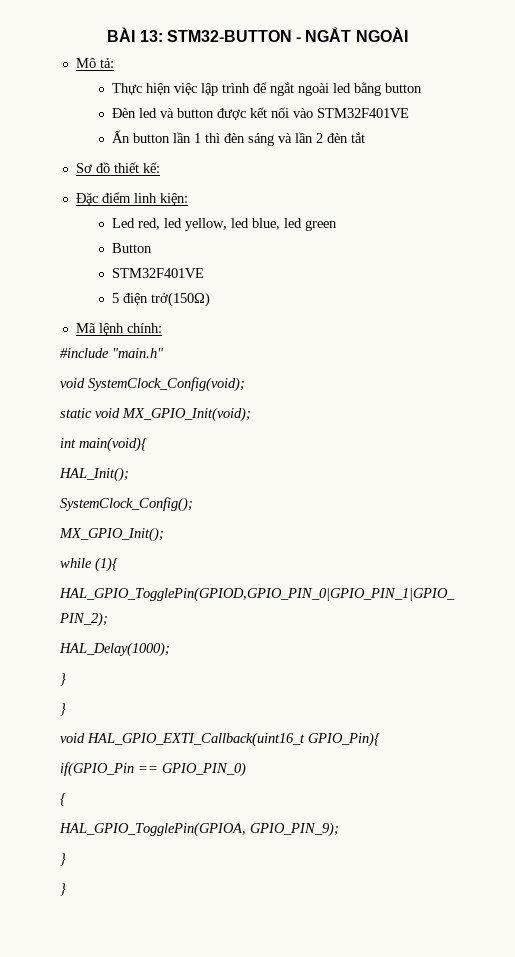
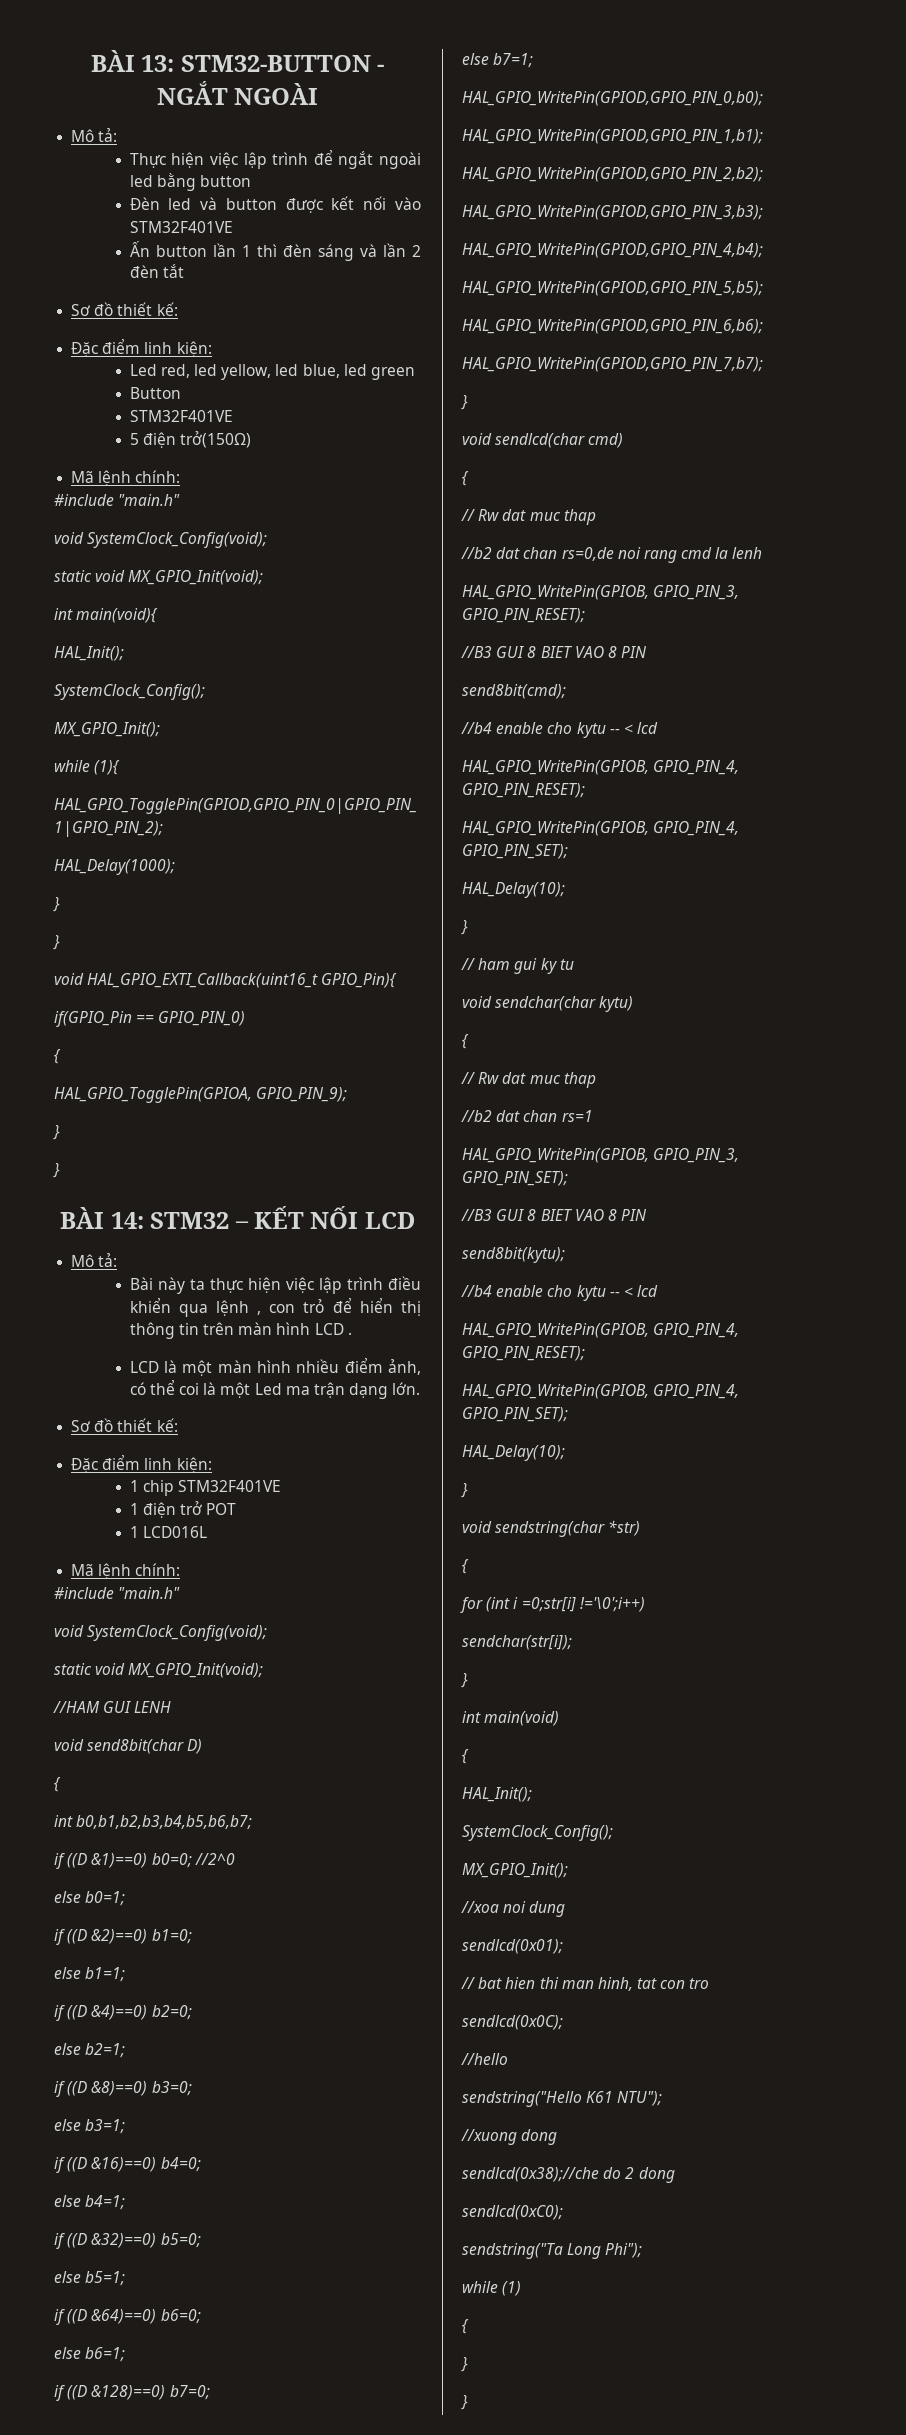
(66, 889) none -> [60,1206,415,1229] [71,1253,118,1267] [129,1276,421,1294] [129,1298,421,1317] [129,1322,352,1339] [129,1358,421,1376] [129,1380,421,1399] [71,1418,178,1432] [71,1455,212,1473] [129,1480,282,1496] [129,1501,237,1518] [129,1526,207,1538] [71,1563,181,1579] [54,1587,181,1599] [54,1625,268,1641] [54,1663,264,1678] [53,1701,172,1713] [54,1739,203,1754] [54,1777,61,1792] [54,1815,253,1830] [54,1853,235,1869] [54,1891,126,1906] [54,1929,192,1945] [54,1967,126,1982] [54,2005,192,2021] [54,2043,126,2058] [54,2081,192,2097] [54,2119,126,2134] [54,2157,201,2173] [54,2195,126,2210] [54,2233,201,2249] [54,2271,126,2286] [54,2309,201,2325] [54,2347,126,2362] [54,2385,210,2401] [462,53,534,68] [462,91,763,106] [462,129,763,144] [462,167,763,182] [462,205,763,220] [462,243,763,258] [462,281,763,296] [462,319,763,334] [462,357,763,372] [461,395,468,410] [462,433,624,448] [462,471,469,486] [461,509,596,525] [461,547,763,563] [462,585,740,600] [462,608,585,623] [461,646,648,658] [462,684,566,699] [461,722,659,738] [462,760,740,775] [462,783,585,798] [462,821,740,836] [462,844,568,859] [462,882,565,898] [461,920,468,935] [461,958,574,974] [462,996,634,1012] [462,1034,469,1049] [461,1072,596,1088] [461,1110,593,1122] [462,1148,740,1163] [462,1171,568,1186] [461,1209,648,1221] [462,1247,565,1263] [461,1285,659,1301] [462,1323,740,1338] [462,1346,585,1361] [462,1384,740,1399] [462,1407,568,1422] [462,1445,565,1461] [461,1483,468,1498] [462,1520,641,1537] [462,1559,469,1574] [460,1597,645,1613] [462,1635,572,1650] [461,1673,468,1688] [462,1711,560,1726] [462,1749,469,1764] [462,1787,532,1802] [462,1825,613,1841] [462,1863,568,1878] [461,1901,566,1917] [462,1939,563,1954] [461,1977,710,1991] [462,2015,563,2030] [461,2053,508,2065] [462,2091,663,2107] [461,2129,558,2145] [462,2167,675,2183] [462,2205,563,2220] [462,2243,643,2259] [462,2281,522,2296] [462,2319,469,2334] [461,2357,468,2372] [461,2395,468,2410] // BÀI 14: STM32 – KẾT NỐI LCD // Mô tả: // Bài này ta thực hiện việc lập trình điều khiển qua lệnh , con trỏ để hiển thị thông tin trên màn hình LCD . // LCD là một màn hình nhiều điểm ảnh, có thể coi là một Led ma trận dạng lớn. // Sơ đồ thiết kế: // Đặc điểm linh kiện: // 1 chip STM32F401VE // 1 điện trở POT // 1 LCD016L // Mã lệnh chính: // #include "main.h" // void SystemClock_Config(void); // static void MX_GPIO_Init(void); // //HAM GUI LENH // void send8bit(char D) // { // int b0,b1,b2,b3,b4,b5,b6,b7; // if ((D &1)==0) b0=0; //2^0 // else b0=1; // if ((D &2)==0) b1=0; // else b1=1; // if ((D &4)==0) b2=0; // else b2=1; // if ((D &8)==0) b3=0; // else b3=1; // if ((D &16)==0) b4=0; // else b4=1; // if ((D &32)==0) b5=0; // else b5=1; // if ((D &64)==0) b6=0; // else b6=1; // if ((D &128)==0) b7=0; // else b7=1; // HAL_GPIO_WritePin(GPIOD,GPIO_PIN_0,b0); // HAL_GPIO_WritePin(GPIOD,GPIO_PIN_1,b1); // HAL_GPIO_WritePin(GPIOD,GPIO_PIN_2,b2); // HAL_GPIO_WritePin(GPIOD,GPIO_PIN_3,b3); // HAL_GPIO_WritePin(GPIOD,GPIO_PIN_4,b4); // HAL_GPIO_WritePin(GPIOD,GPIO_PIN_5,b5); // HAL_GPIO_WritePin(GPIOD,GPIO_PIN_6,b6); // HAL_GPIO_WritePin(GPIOD,GPIO_PIN_7,b7); // } // void sendlcd(char cmd) // { // // Rw dat muc thap // //b2 dat chan rs=0,de noi rang cmd la lenh // HAL_GPIO_WritePin(GPIOB, GPIO_PIN_3, GPIO_PIN_RESET); // //B3 GUI 8 BIET VAO 8 PIN // send8bit(cmd); // //b4 enable cho kytu -- < lcd // HAL_GPIO_WritePin(GPIOB, GPIO_PIN_4, GPIO_PIN_RESET); // HAL_GPIO_WritePin(GPIOB, GPIO_PIN_4, GPIO_PIN_SET); // HAL_Delay(10); // } // // ham gui ky tu // void sendchar(char kytu) // { // // Rw dat muc thap // //b2 dat chan rs=1 // HAL_GPIO_WritePin(GPIOB, GPIO_PIN_3, GPIO_PIN_SET); // //B3 GUI 8 BIET VAO 8 PIN // send8bit(kytu); // //b4 enable cho kytu -- < lcd // HAL_GPIO_WritePin(GPIOB, GPIO_PIN_4, GPIO_PIN_RESET); // HAL_GPIO_WritePin(GPIOB, GPIO_PIN_4, GPIO_PIN_SET); // HAL_Delay(10); // } // void sendstring(char *str) // { // for (int i =0;str[i] !='\0';i++) // sendchar(str[i]); // } // int main(void) // { // HAL_Init(); // SystemClock_Config(); // MX_GPIO_Init(); // //xoa noi dung // sendlcd(0x01); // // bat hien thi man hinh, tat con tro // sendlcd(0x0C); // //hello // sendstring("Hello K61 NTU"); // //xuong dong // sendlcd(0x38);//che do 2 dong // sendlcd(0xC0); // sendstring("Ta Long Phi"); // while (1) // { // } // }

